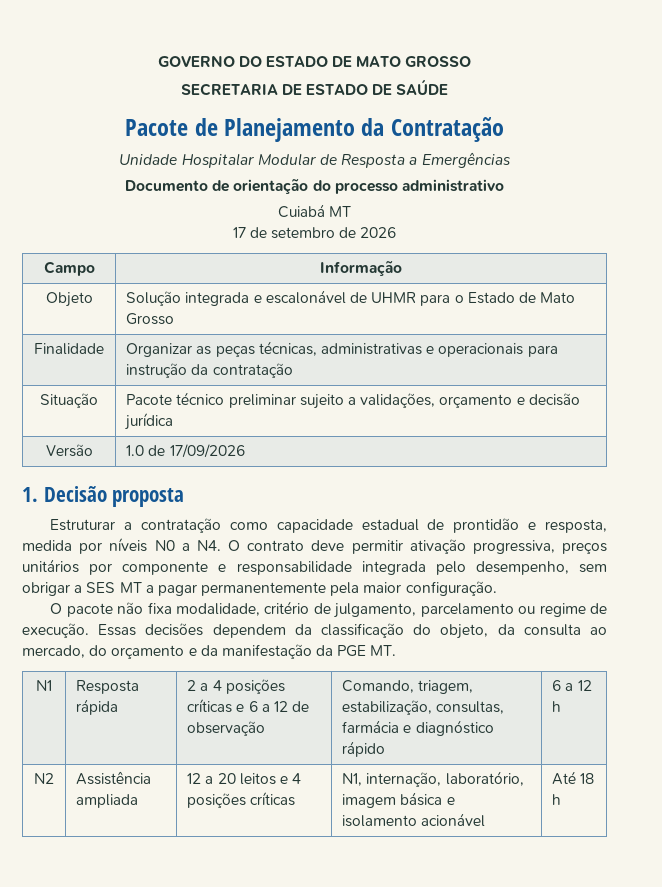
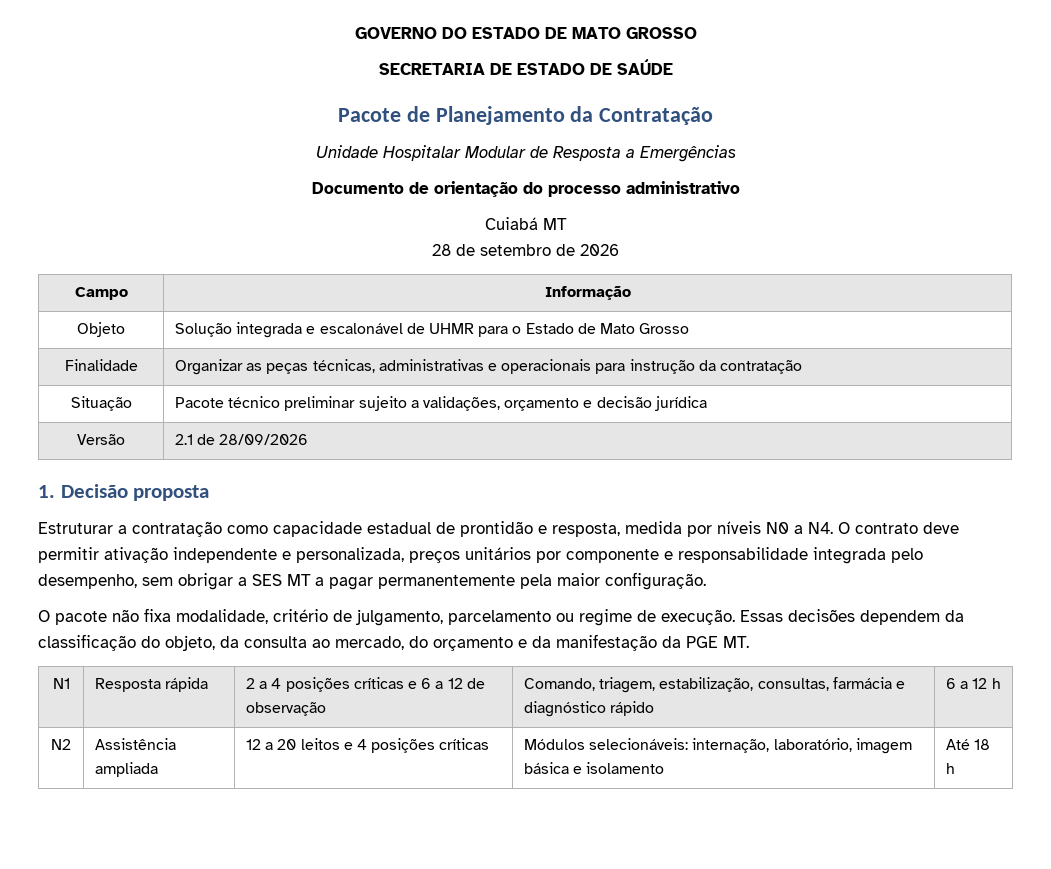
[232,227,246,238] 17 -> [432,244,451,256] 28
[126,444,245,458] 1.0 de 17/09/2026 -> [175,434,309,445] 2.1 de 28/09/2026
[472,540,555,554] progressiva, -> [173,547,404,563] independente e personalizada,
[342,773,363,786] N1, -> [524,738,689,750] Módulos selecionáveis:
[421,813,486,827] acionável -> (665, 768) none

